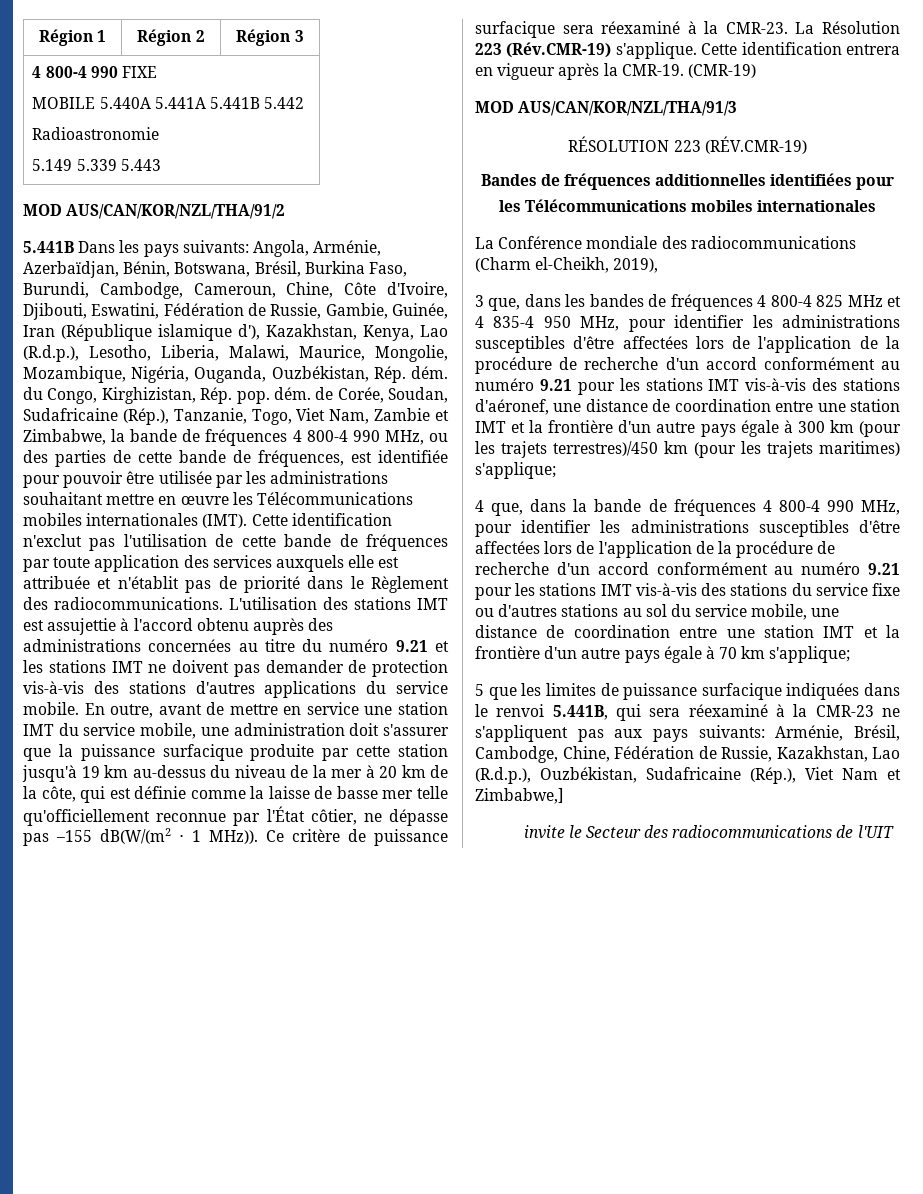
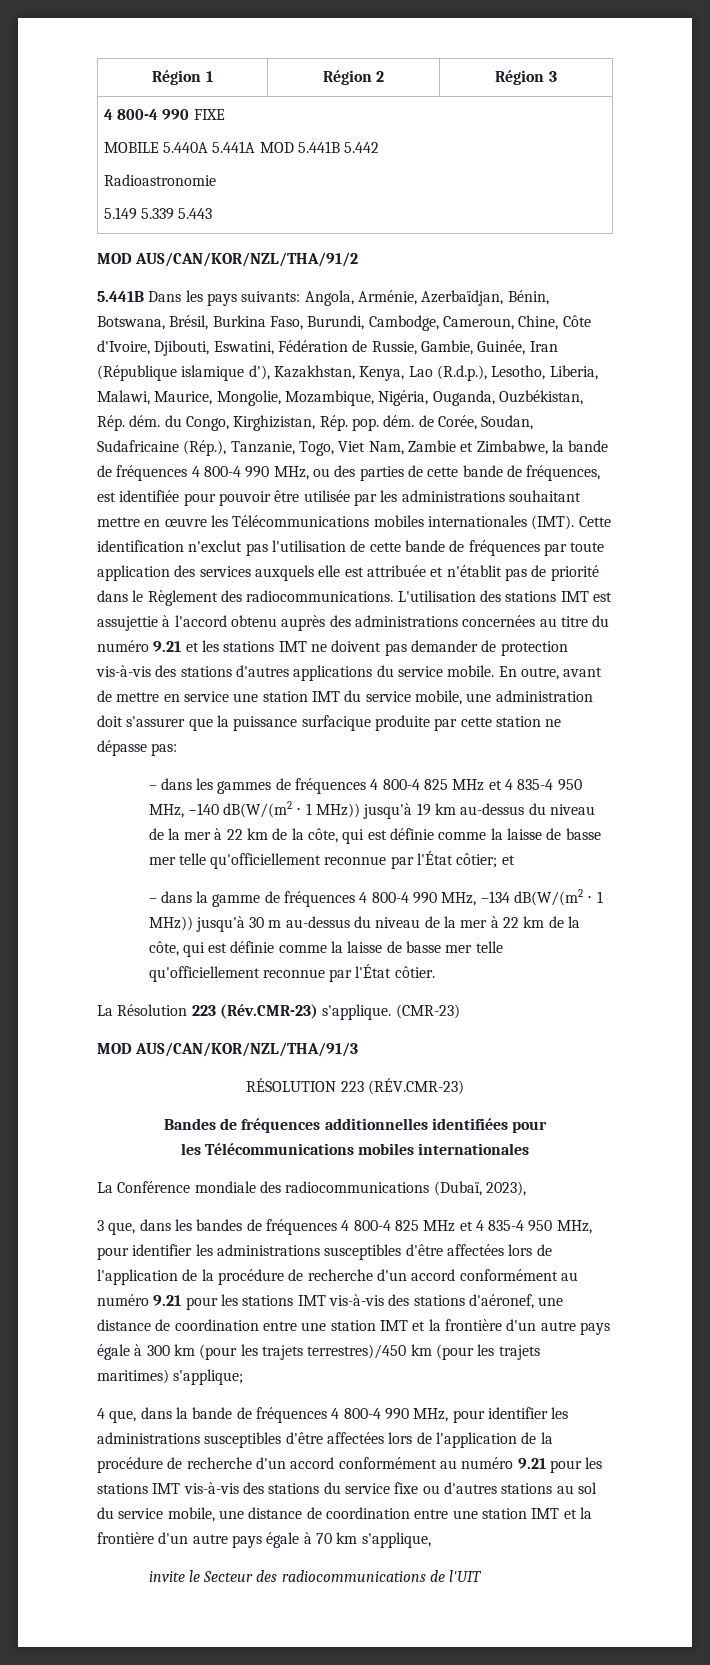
(206, 103) none -> [259,142,294,153] MOD
(448, 750) none -> [545,719,562,727] [97,740,178,756] [148,778,582,794] [148,801,361,818] ne dépasse pas: // – dans les gammes de fréquences 4 800-4 825 MHz et 4 835-4 950 MHz, −140 dB(W/(m2 ⋅ 1 MHz))
[379,766,397,778] 20 -> [226,829,243,840] 22
[310,809,449,826] [23,828,448,846] [475,21,900,38] [475,42,900,59] [475,63,756,80] côtier, ne dépasse pas –155 dB(W/(m2 ⋅ 1 MHz)). Ce critère de puissance surfacique sera réexaminé à la CMR-23. La Résolution 223 (Rév.CMR-19) s'applique. Cette identification entrera en vigueur après la CMR-19. (CMR-19) -> [456,853,515,868] [148,889,603,907] [148,916,581,932] [148,941,503,957] [148,964,435,982] [97,1004,460,1020] côtier; et // – dans la gamme de fréquences 4 800-4 990 MHz, –134 dB(W/(m2 ⋅ 1 MHz)) jusqu'à 30 m au-dessus du niveau de la mer à 22 km de la côte, qui est définie comme la laisse de basse mer telle qu'officiellement reconnue par l'État côtier. // La Résolution 223 (Rév.CMR-23) s'applique. (CMR-23)
[704,136,807,154] (RÉV.CMR-19) -> [367,1078,464,1095] (RÉV.CMR-23)
[475,257,659,273] (Charm el-Cheikh, 2019), -> [433,1181,526,1196] (Dubaï, 2023),
[769,646,851,663] [475,683,900,700] [475,704,900,721] [475,725,900,742] [475,746,900,763] [475,767,901,784] [475,788,564,804] s'applique; // 5 que les limites de puissance surfacique indiquées dans le renvoi 5.441B, qui sera réexaminé à la CMR-23 ne s'appliquent pas aux pays suivants: Arménie, Brésil, Cambodge, Chine, Fédération de Russie, Kazakhstan, Lao (R.d.p.), Ouzbékistan, Sudafricaine (Rép.), Viet Nam et Zimbabwe,] -> [361,1532,431,1548] s'applique,

